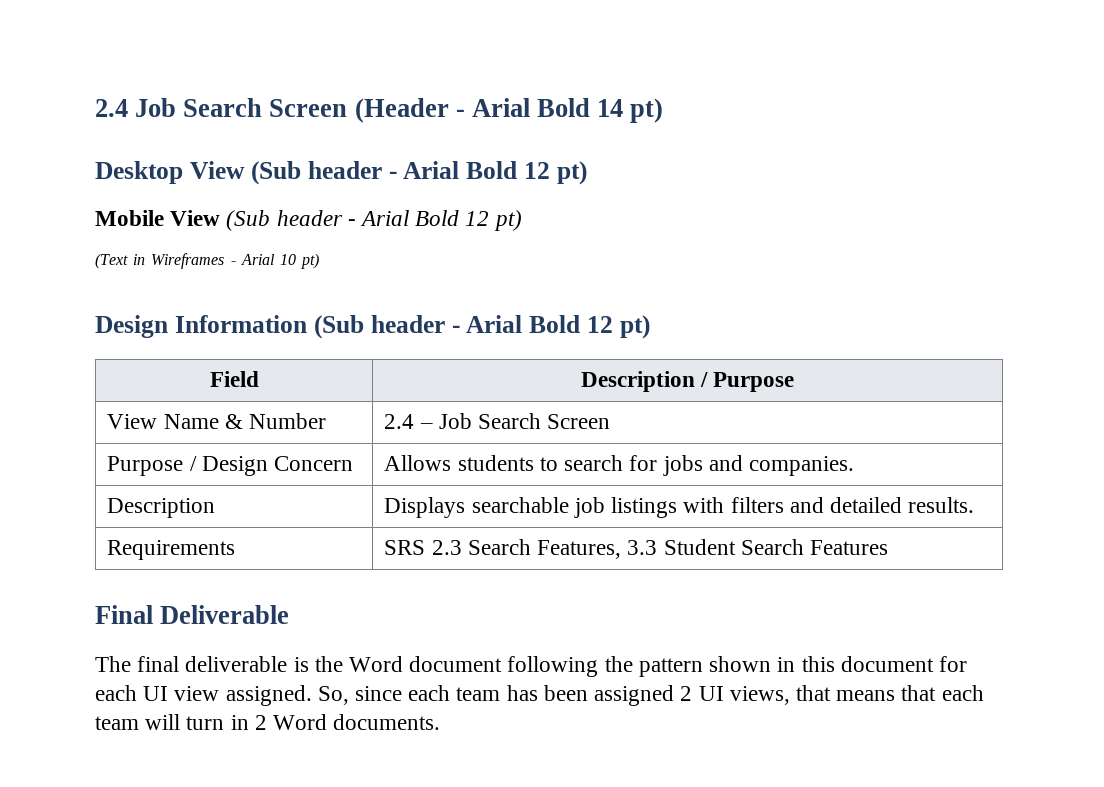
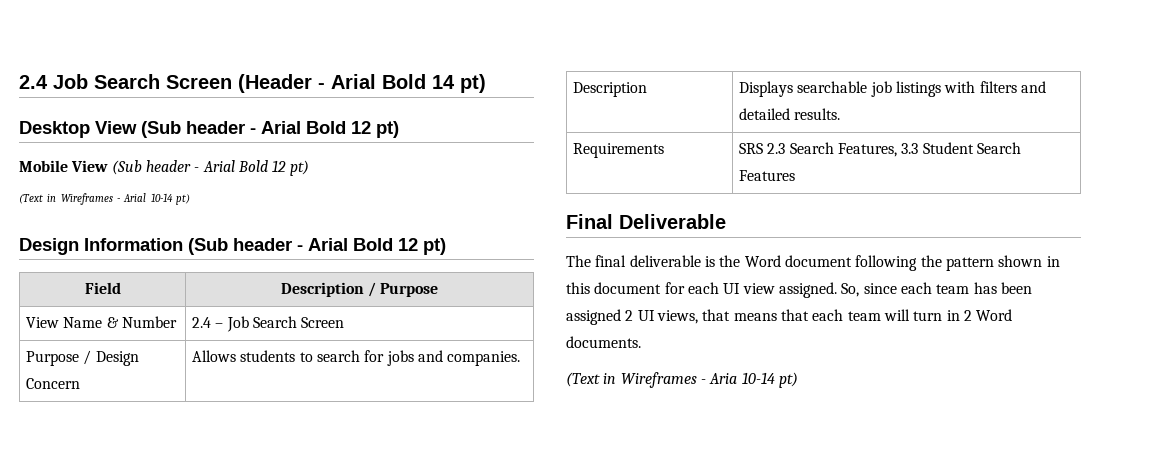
[280,254,297,265] 10 -> [150,193,173,202] 10-14
(441, 722) none -> [566,372,798,388] // (Text in Wireframes - Aria 10-14 pt)

